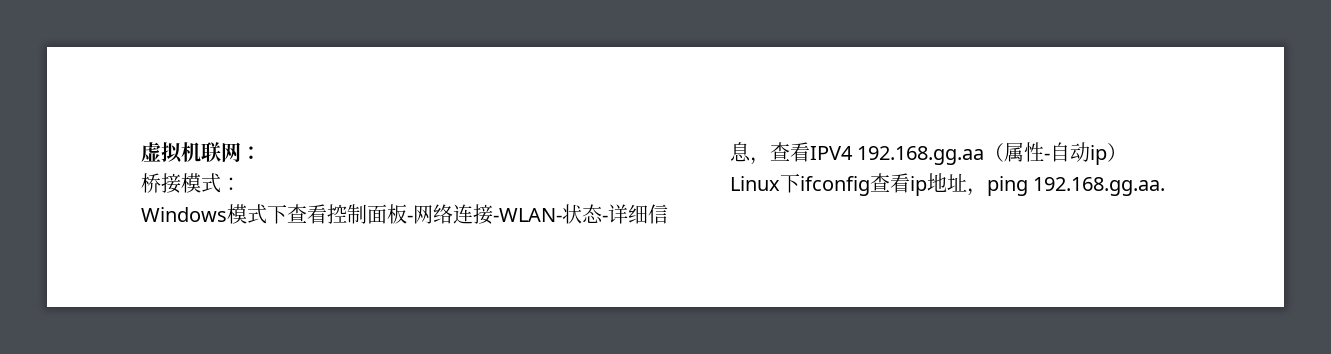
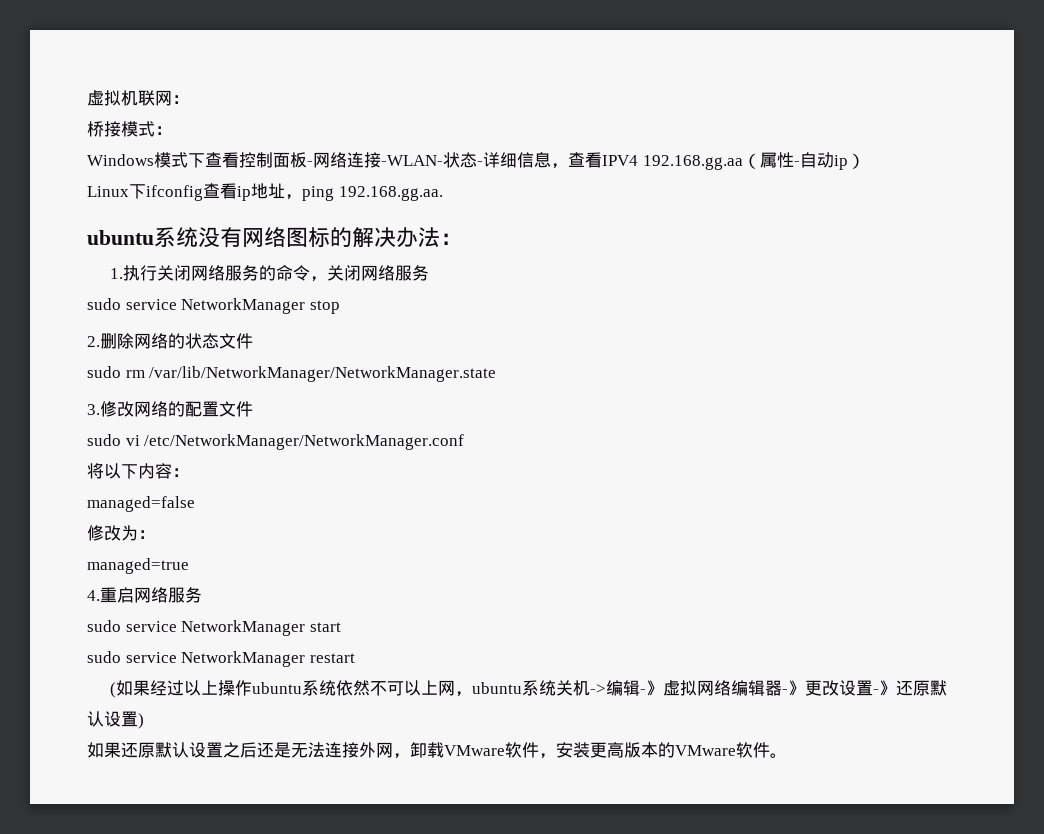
(1166, 186) none -> [87,227,462,248] [110,265,430,282] [87,298,340,314] [87,333,253,349] [87,366,497,382] [87,401,253,417] [87,434,465,450] [87,463,189,479] [87,496,195,512] [87,525,155,541] [87,558,189,574] [87,587,202,603] [87,620,341,636] [87,651,355,667] [110,680,948,698] [87,711,144,729] [87,742,787,759] // ubuntu系统没有网络图标的解决办法： // 1.执行关闭网络服务的命令，关闭网络服务 // sudo service NetworkManager stop // 2.删除网络的状态文件 // sudo rm /var/lib/NetworkManager/NetworkManager.state // 3.修改网络的配置文件 // sudo vi /etc/NetworkManager/NetworkManager.conf // 将以下内容： // managed=false // 修改为： // managed=true // 4.重启网络服务 // sudo service NetworkManager start // sudo service NetworkManager restart // (如果经过以上操作ubuntu系统依然不可以上网，ubuntu系统关机->编辑-》虚拟网络编辑器-》更改设置-》还原默认设置) // 如果还原默认设置之后还是无法连接外网，卸载VMware软件，安装更高版本的VMware软件。

